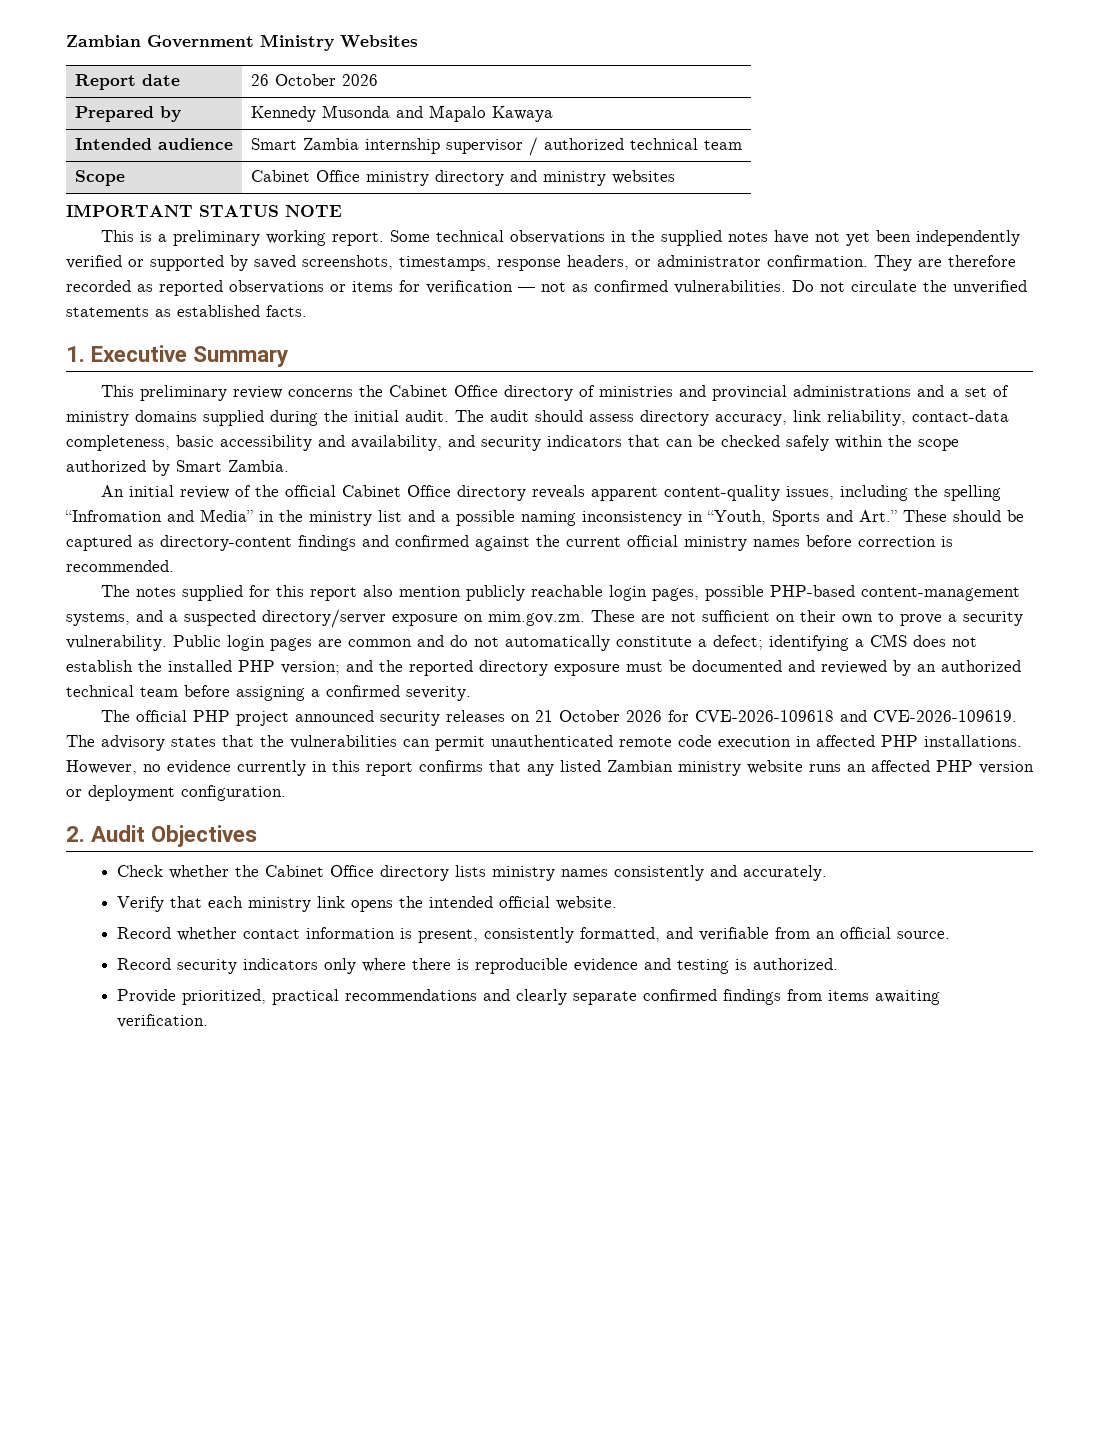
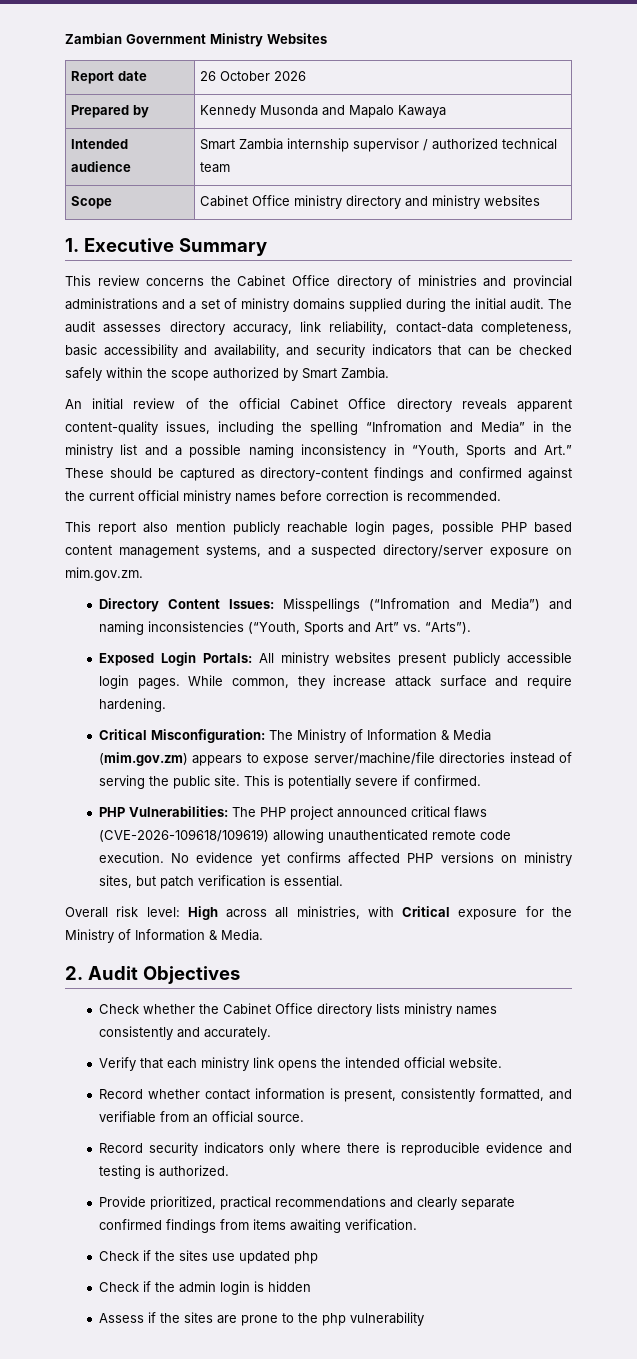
[66,204,342,217] [100,230,1020,246] [66,255,1016,271] [66,280,1027,296] [66,305,307,317] // IMPORTANT STATUS NOTE // This is a preliminary working report. Some technical observations in the supplied notes have not yet been independently verified or supported by saved screenshots, timestamps, response headers, or administrator confirmation. They are therefore recorded as reported observations or items for verification — not as confirmed vulnerabilities. Do not circulate the unverified statements as established facts. -> (541, 200) none
[139,385,227,401] preliminary -> (91, 280) none
[535,410,634,422] should assess -> [103,324,162,333] assesses
[100,585,304,601] The notes supplied for this -> [65,521,91,532] This
[769,585,1020,601] PHP-based content-management -> [500,522,572,533] [65,545,199,558] PHP based content management
[591,610,1023,626] [66,634,977,651] [66,660,1021,676] [66,685,471,701] [100,710,1017,726] [66,735,1022,751] [66,760,1034,776] [66,785,286,801] These are not sufficient on their own to prove a security vulnerability. Public login pages are common and do not automatically constitute a defect; identifying a CMS does not establish the installed PHP version; and the reported directory exposure must be documented and reviewed by an authorized technical team before assigning a confirmed severity. // The official PHP project announced security releases on 21 October 2026 for CVE-2026-109618 and CVE-2026-109619. The advisory states that the vulnerabilities can permit unauthenticated remote code execution in affected PHP installations. However, no evidence currently in this report confirms that any listed Zambian ministry website runs an affected PHP version or deployment configuration. -> [99,598,573,612] [99,621,472,635] [99,652,572,666] [99,675,572,689] [99,698,167,712] [99,729,492,743] [99,752,572,766] [99,775,482,789] [99,806,488,820] [99,829,512,843] [99,852,572,866] [99,875,344,889] [65,906,572,920] [65,929,263,943] // Directory Content Issues: Misspellings (“Infromation and Media”) and naming inconsistencies (“Youth, Sports and Art” vs. “Arts”). // Exposed Login Portals: All ministry websites present publicly accessible login pages. While common, they increase attack surface and require hardening. // Critical Misconfiguration: The Ministry of Information & Media (mim.gov.zm) appears to expose server/machine/file directories instead of serving the public site. This is potentially severe if confirmed. // PHP Vulnerabilities: The PHP project announced critical flaws (CVE-2026-109618/109619) allowing unauthenticated remote code execution. No evidence yet confirms affected PHP versions on ministry sites, but patch verification is essential. // Overall risk level: High across all ministries, with Critical exposure for the Ministry of Information & Media.
(209, 1021) none -> [99,1250,319,1264] [99,1281,312,1295] [99,1312,425,1326] // Check if the sites use updated php // Check if the admin login is hidden // Assess if the sites are prone to the php vulnerability

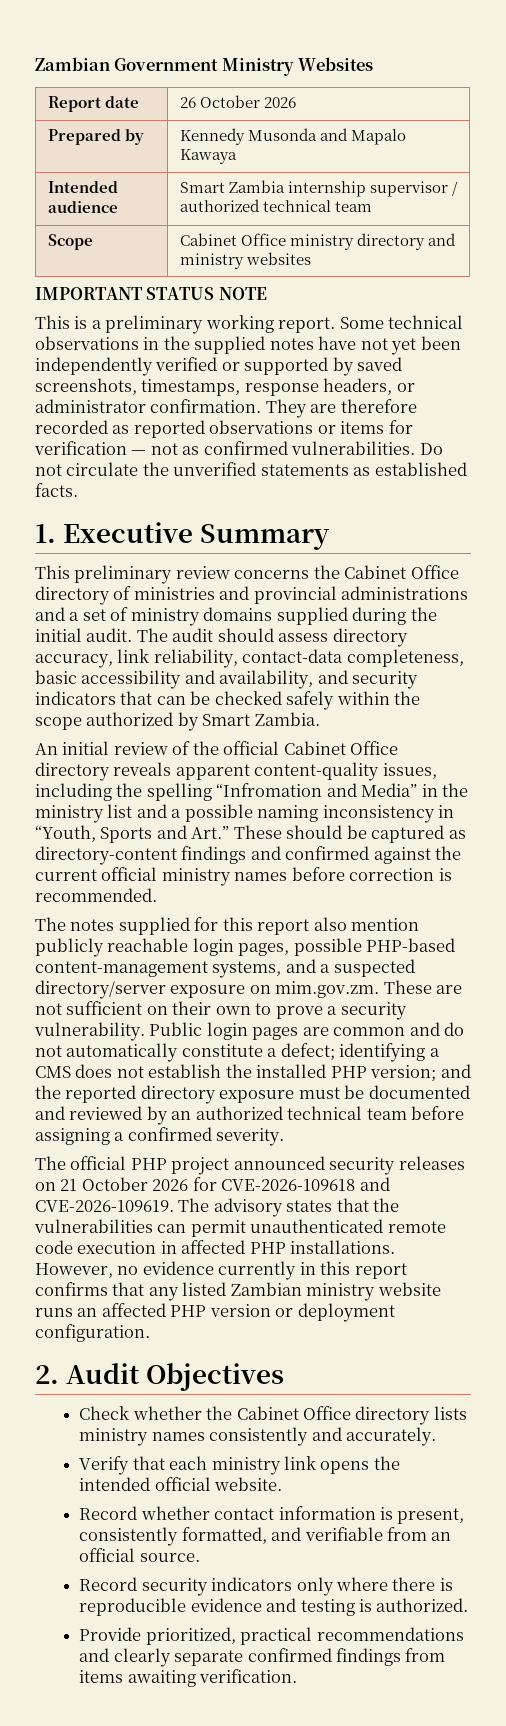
(541, 200) none -> [35,287,267,300] [35,315,464,334] [35,336,461,355] [35,357,403,376] [35,378,415,396] [35,399,417,418] [35,420,413,438] [34,441,443,455] [35,462,467,476] [35,483,78,497] // IMPORTANT STATUS NOTE // This is a preliminary working report. Some technical observations in the supplied notes have not yet been independently verified or supported by saved screenshots, timestamps, response headers, or administrator confirmation. They are therefore recorded as reported observations or items for verification — not as confirmed vulnerabilities. Do not circulate the unverified statements as established facts.
(91, 280) none -> [74,565,173,584] preliminary
[103,324,162,333] assesses -> [217,628,329,642] should assess
[65,521,91,532] This -> [35,917,253,935] The notes supplied for this
[500,522,572,533] [65,545,199,558] PHP based content management -> [366,938,456,952] [35,961,208,977] PHP-based content-management
[99,598,573,612] [99,621,472,635] [99,652,572,666] [99,675,572,689] [99,698,167,712] [99,729,492,743] [99,752,572,766] [99,775,482,789] [99,806,488,820] [99,829,512,843] [99,852,572,866] [99,875,344,889] [65,906,572,920] [65,929,263,943] // Directory Content Issues: Misspellings (“Infromation and Media”) and naming inconsistencies (“Youth, Sports and Art” vs. “Arts”). // Exposed Login Portals: All ministry websites present publicly accessible login pages. While common, they increase attack surface and require hardening. // Critical Misconfiguration: The Ministry of Information & Media (mim.gov.zm) appears to expose server/machine/file directories instead of serving the public site. This is potentially severe if confirmed. // PHP Vulnerabilities: The PHP project announced critical flaws (CVE-2026-109618/109619) allowing unauthenticated remote code execution. No evidence yet confirms affected PHP versions on ministry sites, but patch verification is essential. // Overall risk level: High across all ministries, with Critical exposure for the Ministry of Information & Media. -> [383,980,463,994] [35,1001,407,1020] [34,1022,465,1041] [35,1043,440,1062] [35,1064,471,1082] [35,1085,470,1104] [35,1106,465,1125] [35,1127,285,1146] [35,1156,465,1175] [35,1177,390,1191] [35,1198,400,1217] [34,1219,446,1237] [35,1240,396,1254] [35,1261,407,1280] [35,1282,441,1301] [35,1303,395,1322] [35,1324,150,1342] These are not sufficient on their own to prove a security vulnerability. Public login pages are common and do not automatically constitute a defect; identifying a CMS does not establish the installed PHP version; and the reported directory exposure must be documented and reviewed by an authorized technical team before assigning a confirmed severity. // The official PHP project announced security releases on 21 October 2026 for CVE-2026-109618 and CVE-2026-109619. The advisory states that the vulnerabilities can permit unauthenticated remote code execution in affected PHP installations. However, no evidence currently in this report confirms that any listed Zambian ministry website runs an affected PHP version or deployment configuration.
[99,1250,319,1264] [99,1281,312,1295] [99,1312,425,1326] // Check if the sites use updated php // Check if the admin login is hidden // Assess if the sites are prone to the php vulnerability -> (298, 1676) none

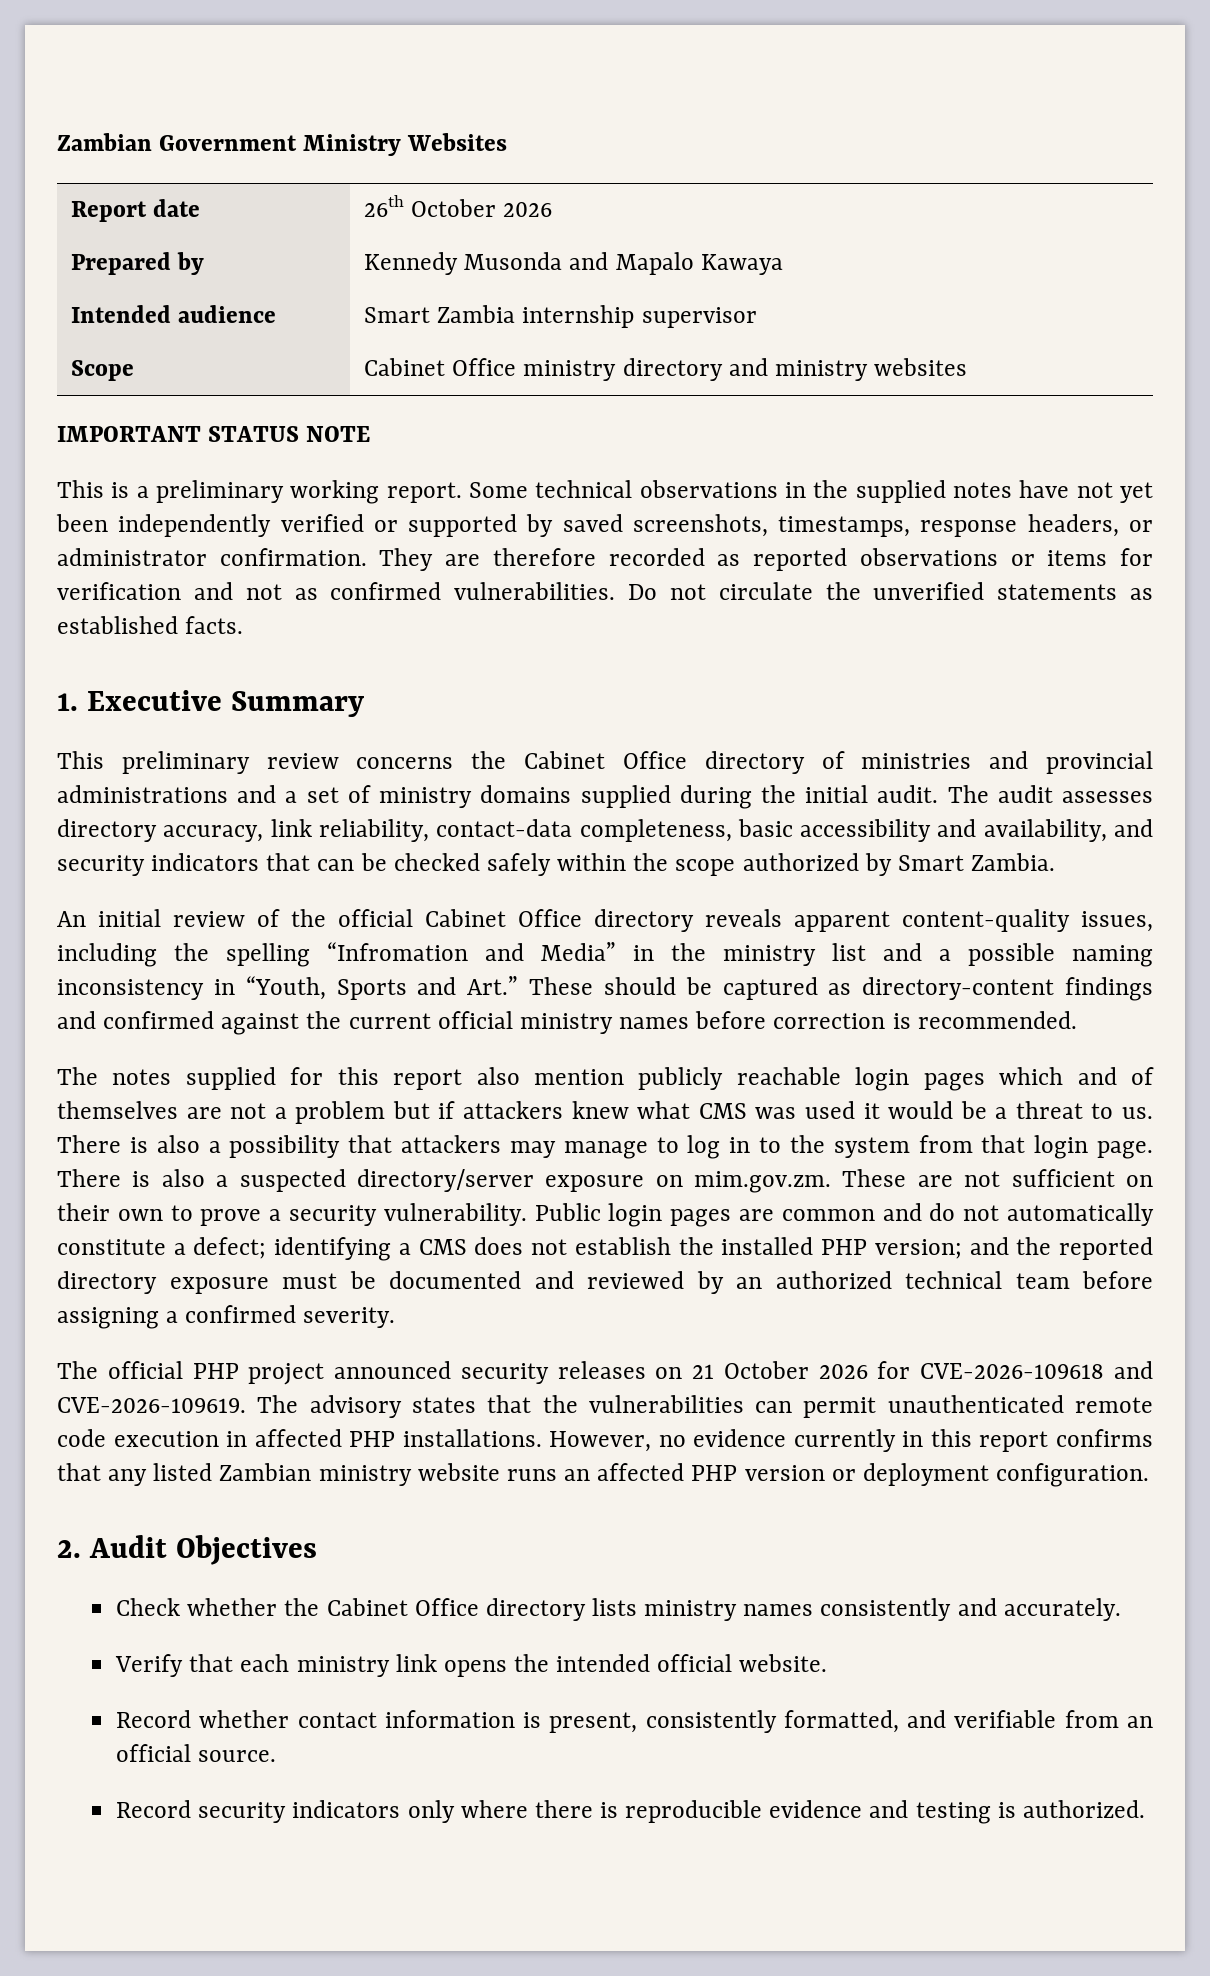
[179,97,196,108] 26 -> [364,195,405,217] 26th
[451,181,458,196] [179,199,372,212] / authorized technical team -> (757, 317) none
[131,450,147,455] — -> [193,582,233,600] and
[217,628,329,642] should assess -> [1061,791,1153,803] assesses
[238,938,456,956] [35,959,316,978] pages, possible PHP-based content-management systems, and -> [923,1067,1154,1091] [57,1101,1153,1124] [57,1135,1154,1159] [57,1169,205,1187] pages which and of themselves are not a problem but if attackers knew what CMS was used it would be a threat to us. There is also a possibility that attackers may manage to log in to the system from that login page. There is also
[79,1627,464,1645] [79,1648,446,1667] [79,1669,298,1687] // Provide prioritized, practical recommendations and clearly separate confirmed findings from items awaiting verification. -> (1145, 1809) none

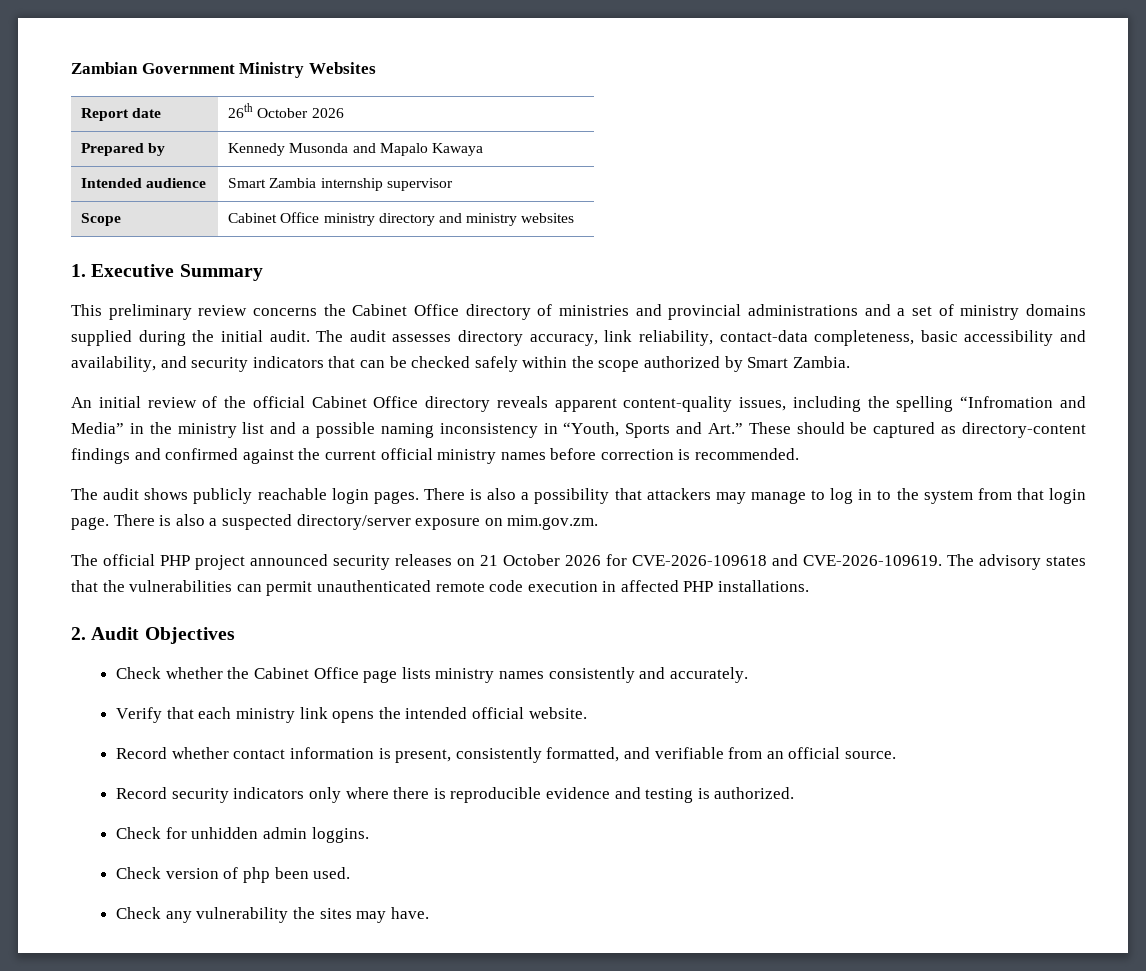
[57,426,371,442] [57,480,1154,504] [56,514,1153,537] [57,548,1154,571] [57,582,1153,600] [57,616,244,634] // IMPORTANT STATUS NOTE // This is a preliminary working report. Some technical observations in the supplied notes have not yet been independently verified or supported by saved screenshots, timestamps, response headers, or administrator confirmation. They are therefore recorded as reported observations or items for verification and not as confirmed vulnerabilities. Do not circulate the unverified statements as established facts. -> (575, 218) none
[112,1067,1154,1091] [57,1101,1153,1124] notes supplied for this report also mention publicly reachable login pages which and of themselves are not a problem but if attackers knew what CMS was used it would be a threat to us. -> [103,488,419,504] audit shows publicly reachable login pages.
[842,1169,1153,1187] [57,1203,1154,1227] [57,1237,1153,1261] [57,1271,1153,1294] [57,1305,396,1329] These are not sufficient on their own to prove a security vulnerability. Public login pages are common and do not automatically constitute a defect; identifying a CMS does not establish the installed PHP version; and the reported directory exposure must be documented and reviewed by an authorized technical team before assigning a confirmed severity. -> (599, 522) none
[549,1429,1153,1452] [57,1463,1150,1487] However, no evidence currently in this report confirms that any listed Zambian ministry website runs an affected PHP version or deployment configuration. -> (810, 586) none
[485,1598,586,1621] directory -> [363,670,398,683] page
(1145, 1809) none -> [116,827,369,843] [116,867,351,883] [116,907,429,923] // Check for unhidden admin loggins. // Check version of php been used. // Check any vulnerability the sites may have.

